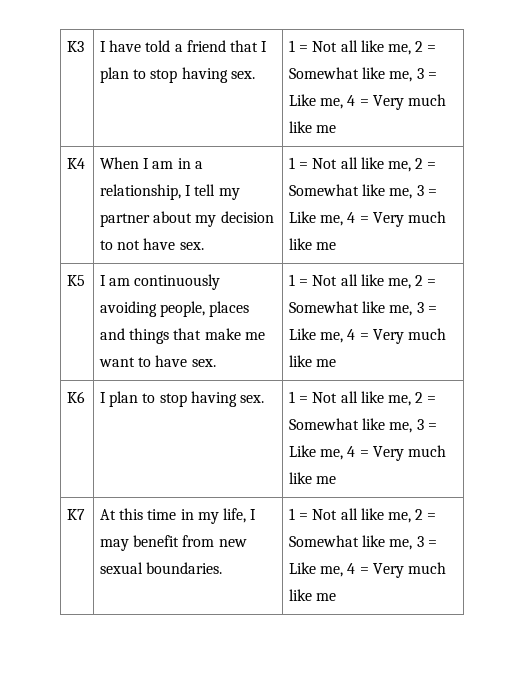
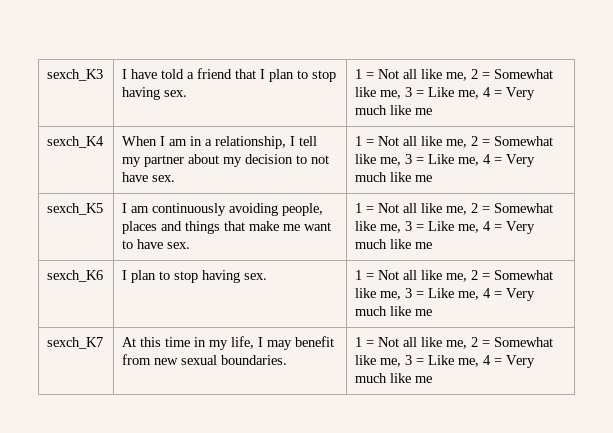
[67,41,85,52] K3 -> [47,69,104,81] sexch_K3
[67,158,86,169] K4 -> [47,136,105,148] sexch_K4
[67,275,86,286] K5 -> [47,203,104,215] sexch_K5
[67,391,86,403] K6 -> [47,270,104,282] sexch_K6
[67,509,86,520] K7 -> [47,337,104,349] sexch_K7

